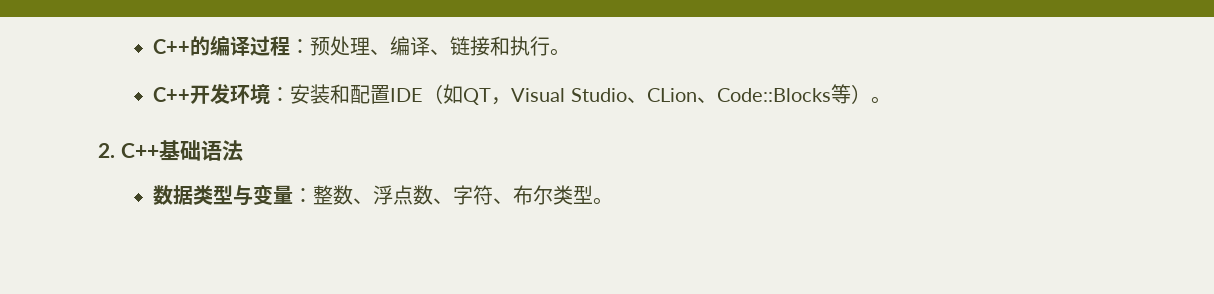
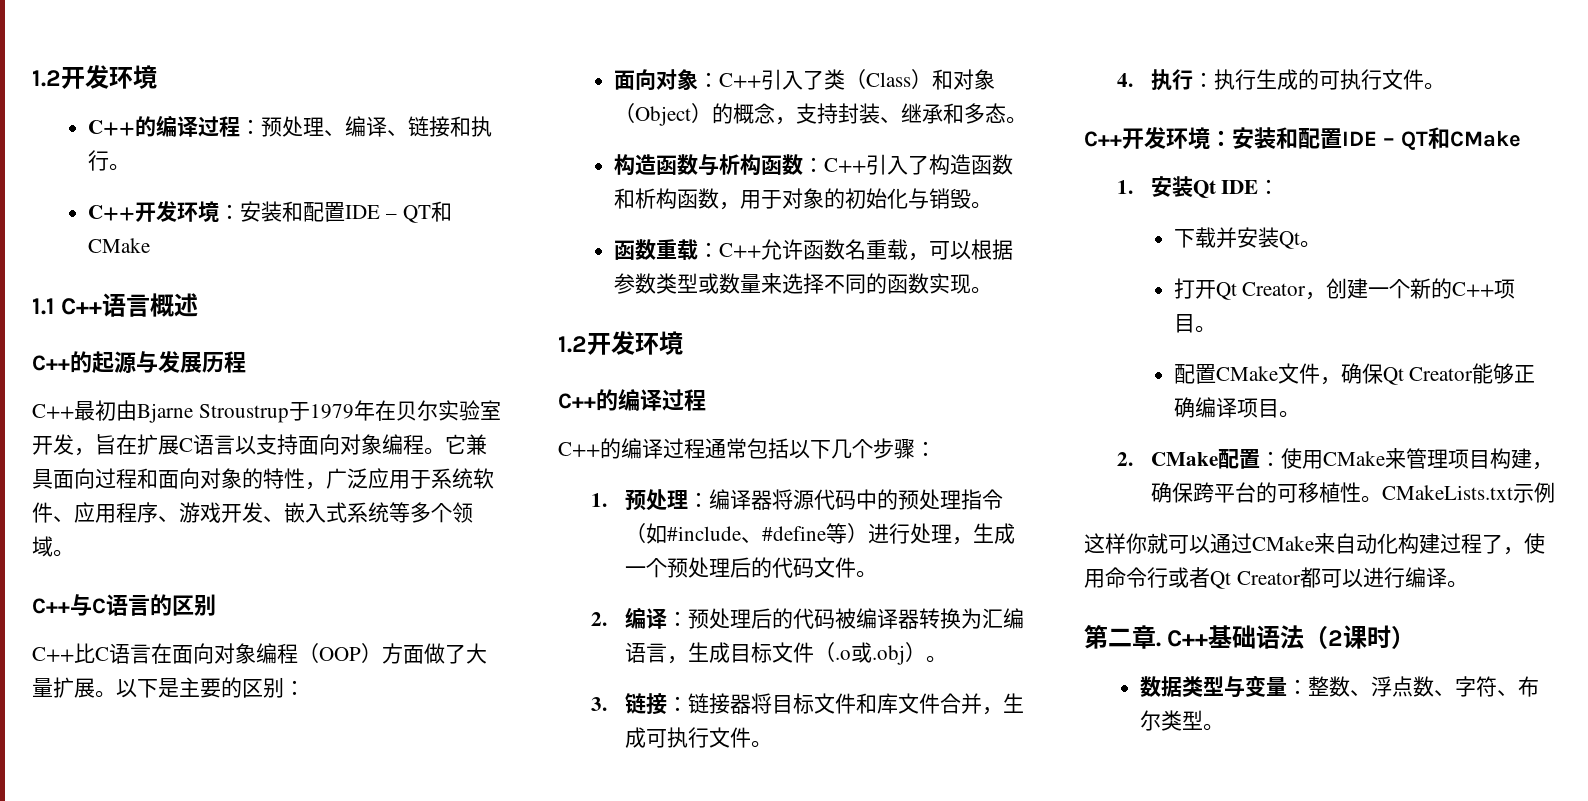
(153, 46) none -> [32,65,157,89] 1.2开发环境 //
[423,84,891,105] [98,143,115,158] （如QT，Visual Studio、CLion、Code::Blocks等）。 // 2. -> [386,201,452,223] [88,238,151,253] [32,293,199,317] [32,351,246,374] [32,400,501,423] [32,434,487,456] [32,468,494,490] [32,502,473,523] [32,536,74,557] [32,594,216,616] [32,643,487,664] [32,677,305,698] [614,69,996,90] [614,103,1028,126] [614,154,1014,176] [614,188,993,210] [614,239,1014,261] [614,273,993,294] [558,331,683,355] [558,389,706,411] [558,438,936,459] [591,489,1003,511] [624,523,1015,545] [624,557,877,578] [591,607,1024,629] [624,642,947,665] [591,693,1024,715] [624,727,772,748] [1117,69,1445,91] [1084,127,1521,150] [1117,176,1280,198] [1173,227,1321,249] [1173,278,1516,300] [1173,314,1216,333] [1173,363,1536,385] [1173,397,1300,418] [1117,448,1553,470] [1150,482,1555,503] [1084,533,1545,555] [1084,567,1468,589] [1084,625,1161,649] – QT和CMake // 1.1 C++语言概述 // C++的起源与发展历程 // C++最初由Bjarne Stroustrup于1979年在贝尔实验室开发，旨在扩展C语言以支持面向对象编程。它兼具面向过程和面向对象的特性，广泛应用于系统软件、应用程序、游戏开发、嵌入式系统等多个领域。 // C++与C语言的区别 // C++比C语言在面向对象编程（OOP）方面做了大量扩展。以下是主要的区别： // 面向对象：C++引入了类（Class）和对象（Object）的概念，支持封装、继承和多态。 // 构造函数与析构函数：C++引入了构造函数和析构函数，用于对象的初始化与销毁。 // 函数重载：C++允许函数名重载，可以根据参数类型或数量来选择不同的函数实现。 // 1.2开发环境 // C++的编译过程 // C++的编译过程通常包括以下几个步骤： // 1.预处理：编译器将源代码中的预处理指令（如#include、#define等）进行处理，生成一个预处理后的代码文件。 // 2.编译：预处理后的代码被编译器转换为汇编语言，生成目标文件（.o或.obj）。 // 3.链接：链接器将目标文件和库文件合并，生成可执行文件。 // 4.执行：执行生成的可执行文件。 // C++开发环境：安装和配置IDE – QT和CMake // 1.安装Qt IDE： // 下载并安装Qt。 // 打开Qt Creator，创建一个新的C++项目。 // 配置CMake文件，确保Qt Creator能够正确编译项目。 // 2. CMake配置：使用CMake来管理项目构建，确保跨平台的可移植性。CMakeLists.txt示例 // 这样你就可以通过CMake来自动化构建过程了，使用命令行或者Qt Creator都可以进行编译。 // 第二章.
(243, 150) none -> [1304,625,1416,649] （2课时）

